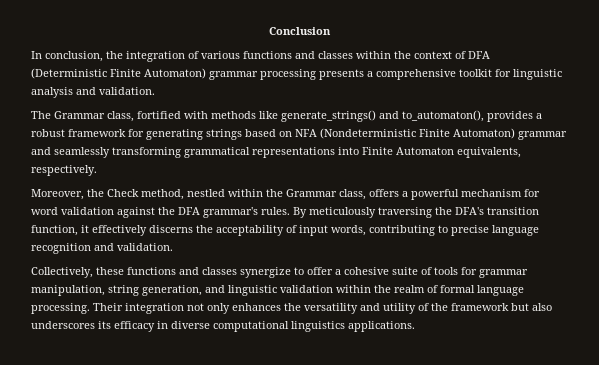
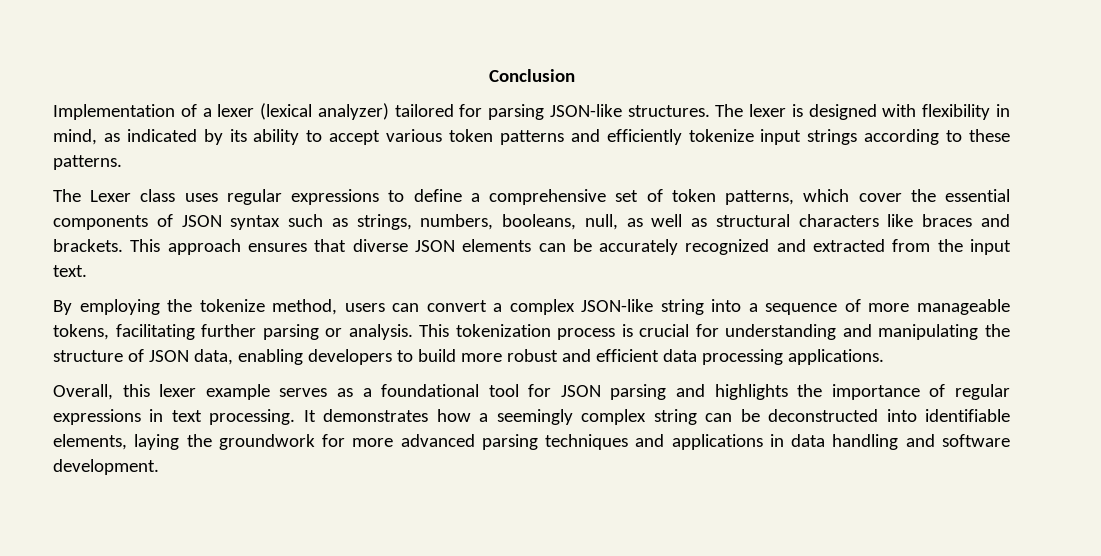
[31,51,490,62] [31,68,562,80] [31,87,155,98] [31,110,542,122] [31,128,567,140] [31,147,521,158] [31,165,97,176] [31,189,540,200] [31,207,539,218] [31,225,539,236] [31,243,173,254] [31,267,528,278] [31,285,524,296] [31,303,552,314] [31,321,415,332] In conclusion, the integration of various functions and classes within the context of DFA (Deterministic Finite Automaton) grammar processing presents a comprehensive toolkit for linguistic analysis and validation. // The Grammar class, fortified with methods like generate_strings() and to_automaton(), provides a robust framework for generating strings based on NFA (Nondeterministic Finite Automaton) grammar and seamlessly transforming grammatical representations into Finite Automaton equivalents, respectively. // Moreover, the Check method, nestled within the Grammar class, offers a powerful mechanism for word validation against the DFA grammar's rules. By meticulously traversing the DFA's transition function, it effectively discerns the acceptability of input words, contributing to precise language recognition and validation. // Collectively, these functions and classes synergize to offer a cohesive suite of tools for grammar manipulation, string generation, and linguistic validation within the realm of formal language processing. Their integration not only enhances the versatility and utility of the framework but also underscores its efficacy in diverse computational linguistics applications. -> [53,103,1010,120] [53,129,1011,145] [53,155,122,170] [53,189,1011,205] [53,214,1010,230] [53,239,1011,255] [53,265,87,277] [53,299,1010,315] [53,324,1010,340] [53,349,884,365] [53,384,1011,400] [53,409,1011,425] [53,434,1010,450] [53,459,159,475] Implementation of a lexer (lexical analyzer) tailored for parsing JSON-like structures. The lexer is designed with flexibility in mind, as indicated by its ability to accept various token patterns and efficiently tokenize input strings according to these patterns. // The Lexer class uses regular expressions to define a comprehensive set of token patterns, which cover the essential components of JSON syntax such as strings, numbers, booleans, null, as well as structural characters like braces and brackets. This approach ensures that diverse JSON elements can be accurately recognized and extracted from the input text. // By employing the tokenize method, users can convert a complex JSON-like string into a sequence of more manageable tokens, facilitating further parsing or analysis. This tokenization process is crucial for understanding and manipulating the structure of JSON data, enabling developers to build more robust and efficient data processing applications. // Overall, this lexer example serves as a foundational tool for JSON parsing and highlights the importance of regular expressions in text processing. It demonstrates how a seemingly complex string can be deconstructed into identifiable elements, laying the groundwork for more advanced parsing techniques and applications in data handling and software development.

